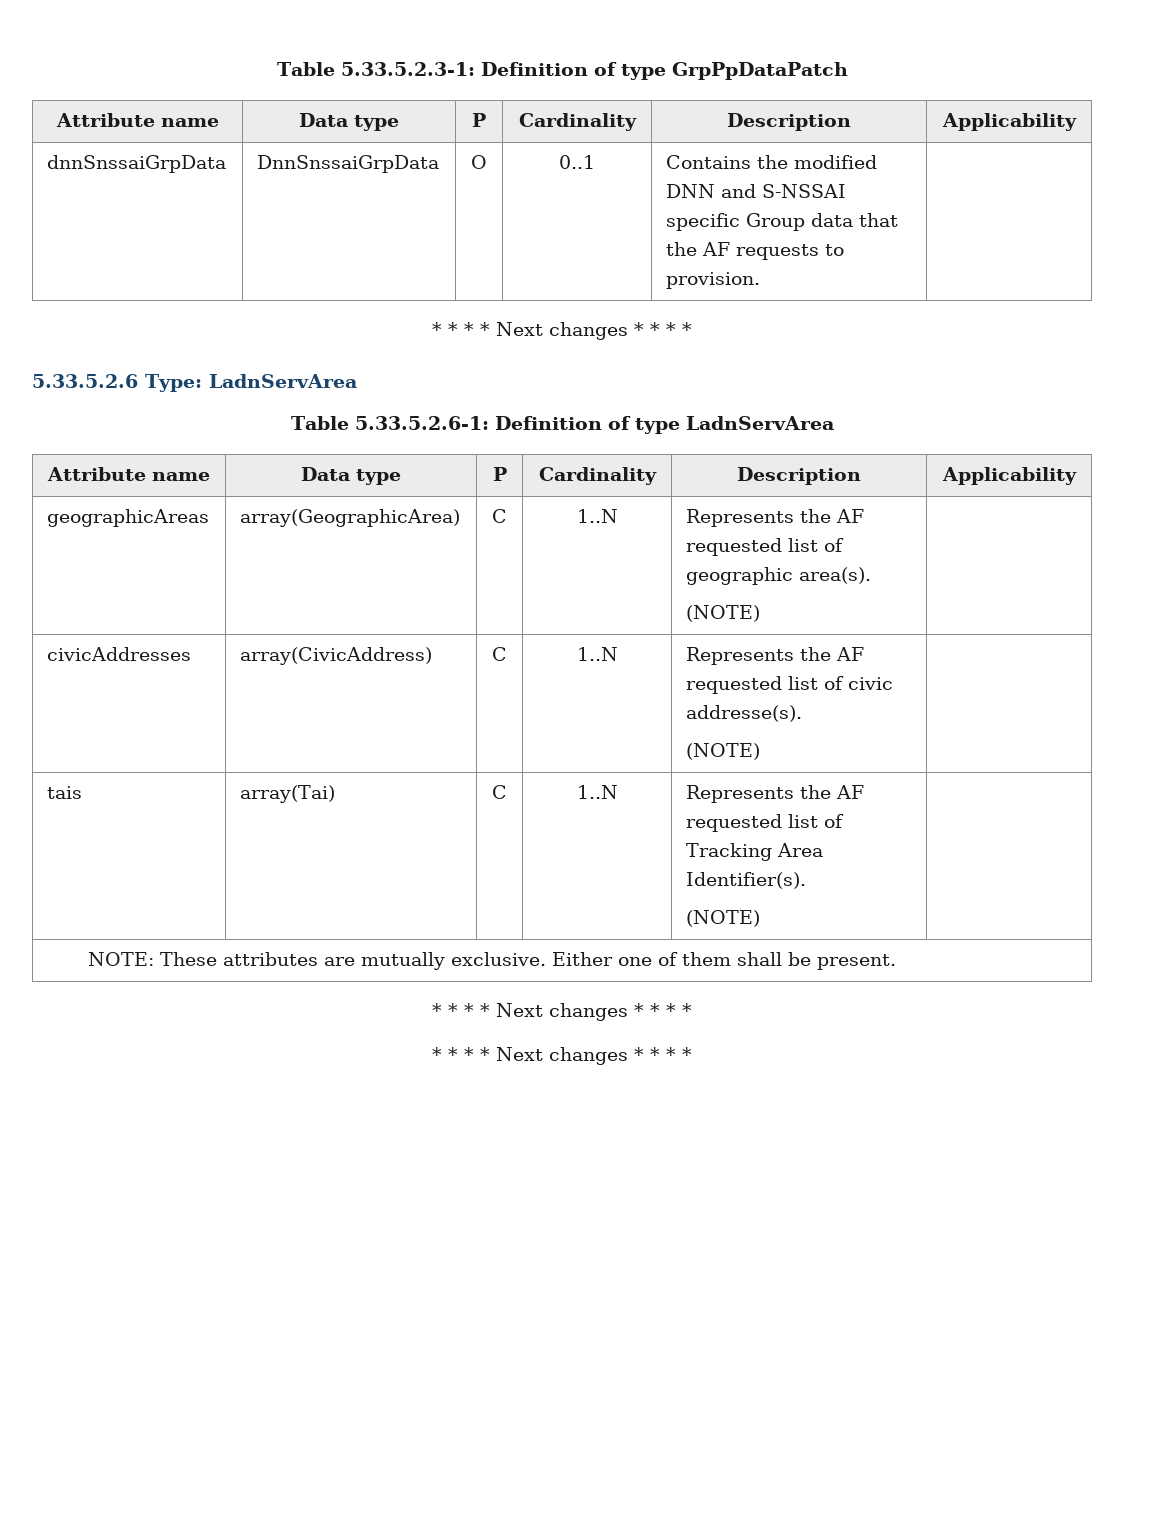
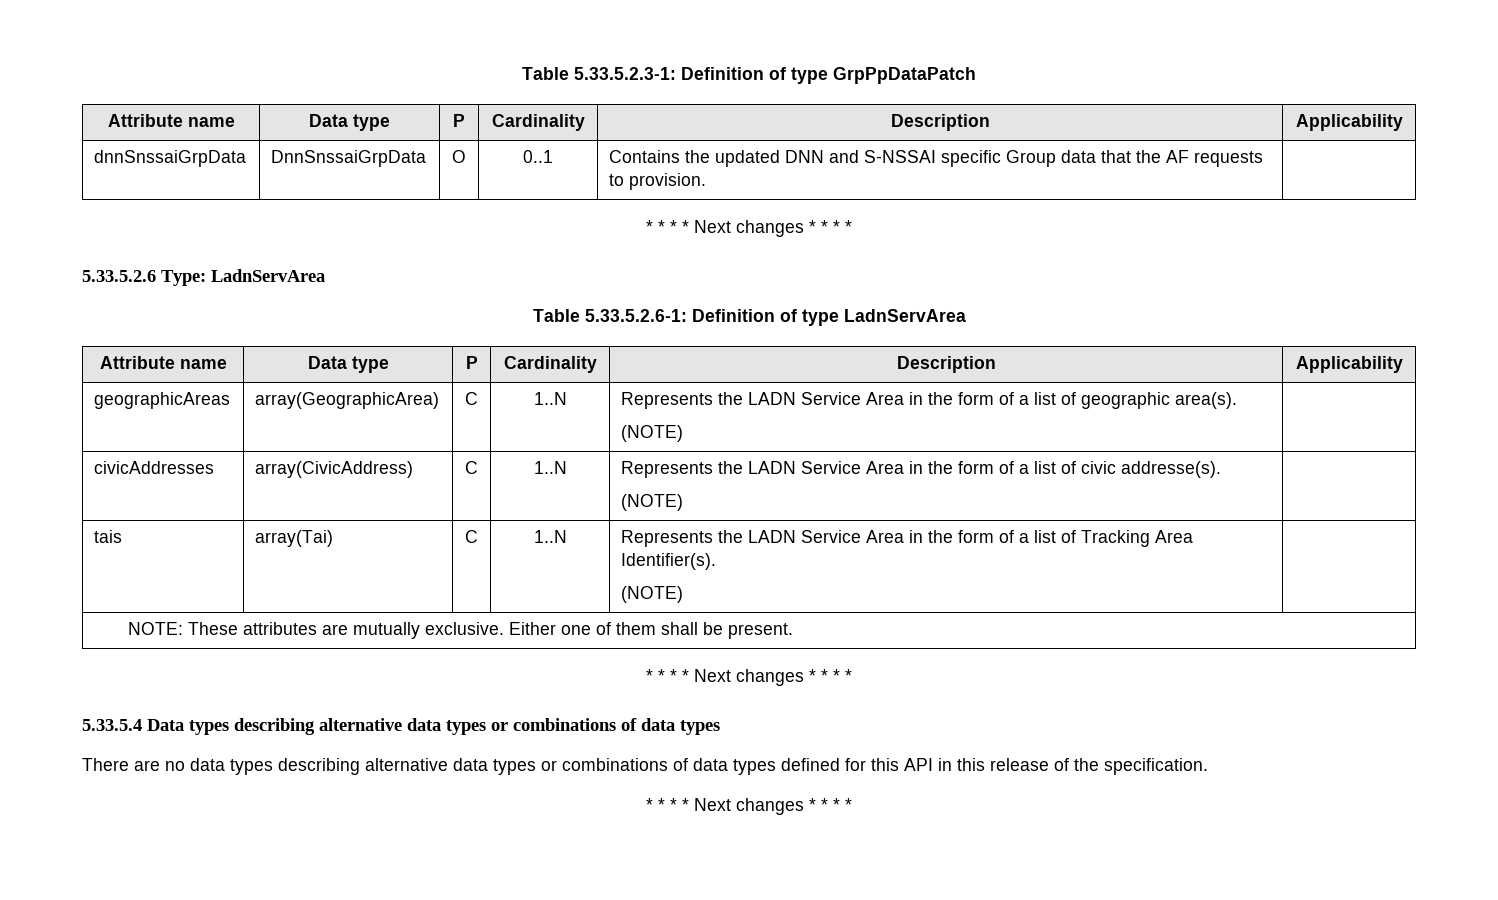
[794,155,878,169] modified -> [715,150,781,167] updated
[836,509,865,523] [686,538,783,556] AF requested -> [748,392,1030,405] LADN Service Area in the form of a
[836,647,865,661] [686,676,783,694] AF requested -> [748,461,1030,474] LADN Service Area in the form of a
[836,785,865,799] [686,814,783,832] AF requested -> [748,530,1030,543] LADN Service Area in the form of a
(692, 1010) none -> [82,718,720,735] [82,758,1208,775] // 5.33.5.4 Data types describing alternative data types or combinations of data types // There are no data types describing alternative data types or combinations of data types defined for this API in this release of the specification.

